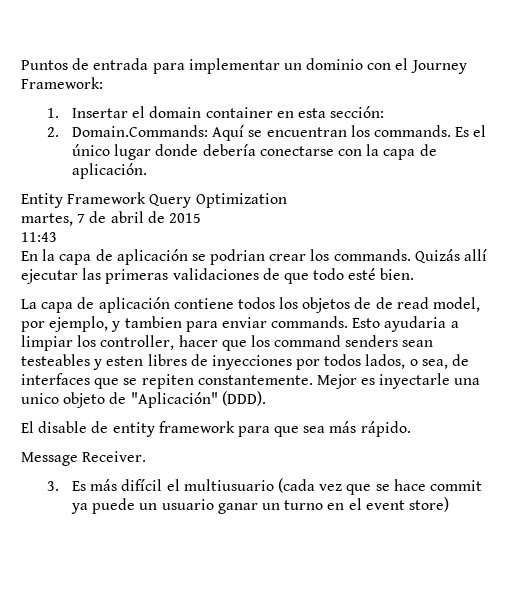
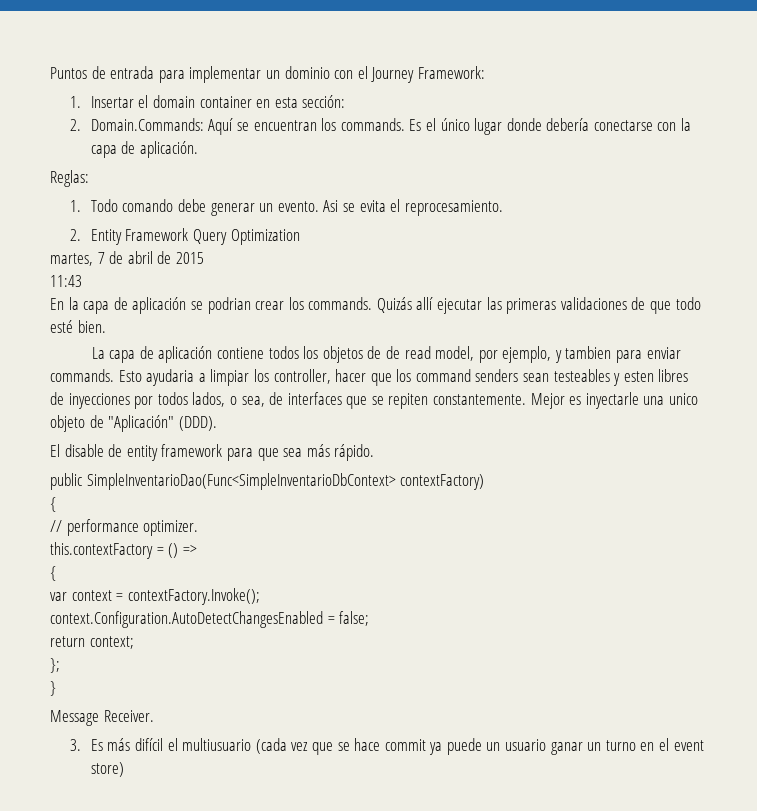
(148, 171) none -> [50,170,89,187] [70,199,503,216] [70,229,82,241] Reglas: // 1. Todo comando debe generar un evento. Asi se evita el reprocesamiento. // 2.
(411, 429) none -> [50,473,485,490] [50,497,56,512] [50,519,199,536] [50,542,197,559] [50,566,56,581] [50,588,260,605] [50,611,370,628] [50,636,134,649] [50,658,60,673] [50,681,56,696] // public SimpleInventarioDao(Func<SimpleInventarioDbContext> contextFactory) // { // // performance optimizer. // this.contextFactory = () => // { // var context = contextFactory.Invoke(); // context.Configuration.AutoDetectChangesEnabled = false; // return context; // }; // }

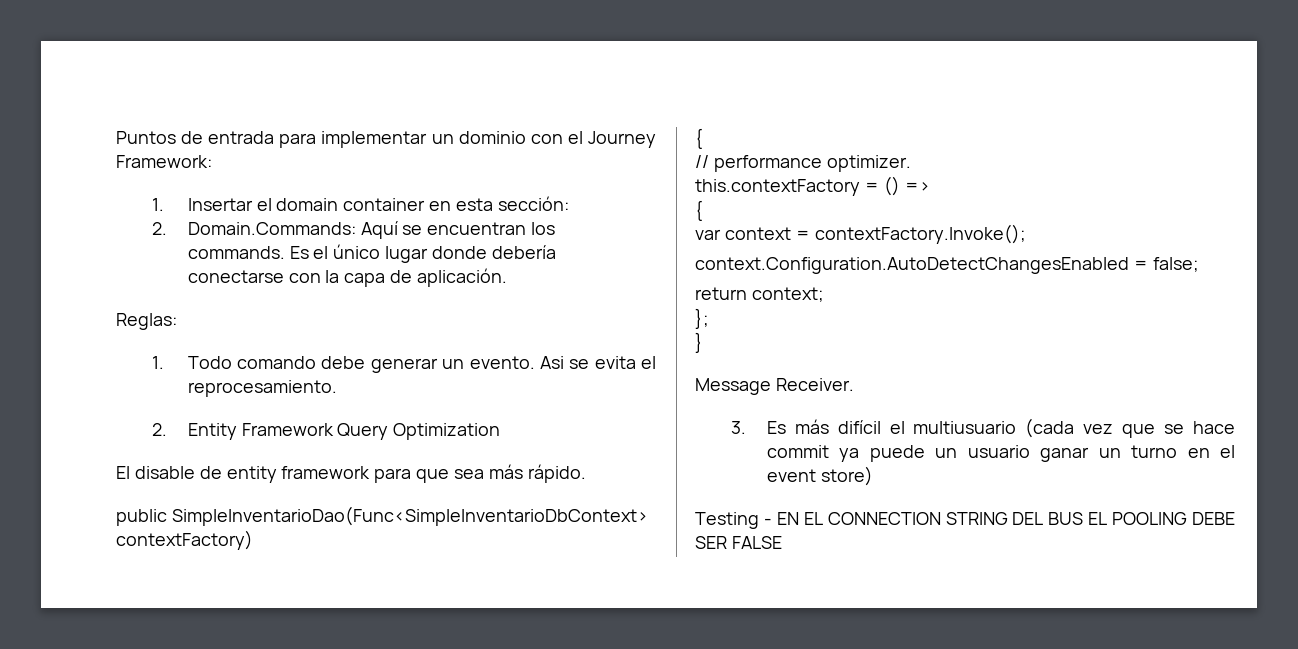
[50,251,204,266] [50,275,82,287] [50,297,701,314] [50,320,106,333] [91,346,681,363] [50,369,689,386] [50,392,699,409] [50,415,217,432] // martes, 7 de abril de 2015 // 11:43 // En la capa de aplicación se podrian crear los commands. Quizás allí ejecutar las primeras validaciones de que todo esté bien. // La capa de aplicación contiene todos los objetos de de read model, por ejemplo, y tambien para enviar commands. Esto ayudaria a limpiar los controller, hacer que los command senders sean testeables y esten libres de inyecciones por todos lados, o sea, de interfaces que se repiten constantemente. Mejor es inyectarle una unico objeto de "Aplicación" (DDD). -> (501, 431) none
(124, 769) none -> [695,512,1235,529] [695,536,782,549] // Testing - EN EL CONNECTION STRING DEL BUS EL POOLING DEBE SER FALSE

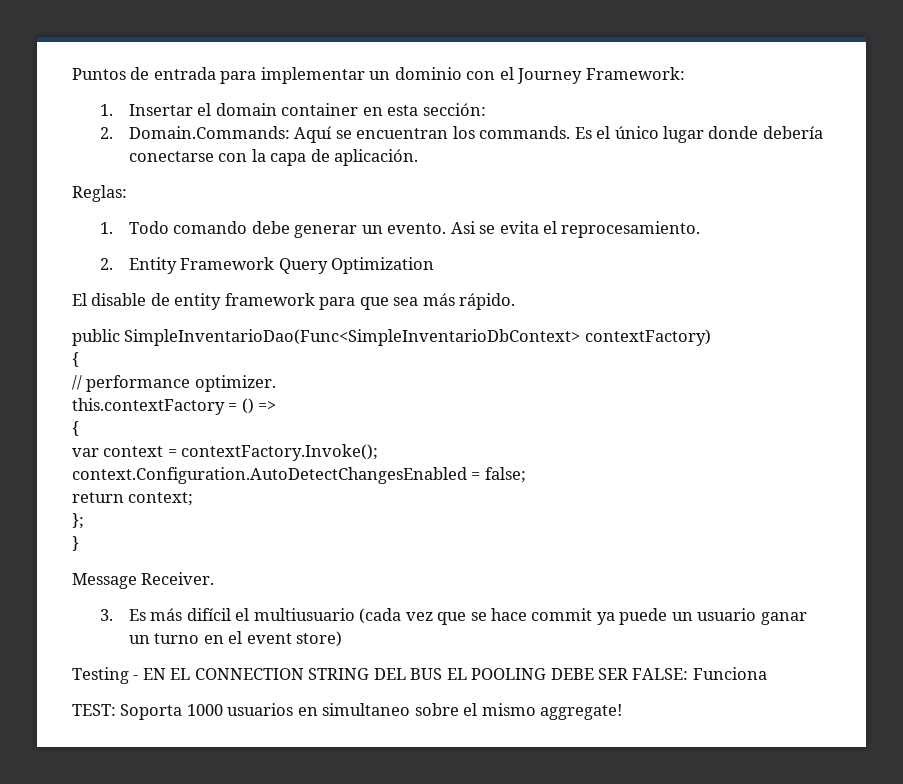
[731,536,782,549] FALSE -> [632,667,767,680] [72,703,623,720] FALSE: Funciona // TEST: Soporta 1000 usuarios en simultaneo sobre el mismo aggregate!

